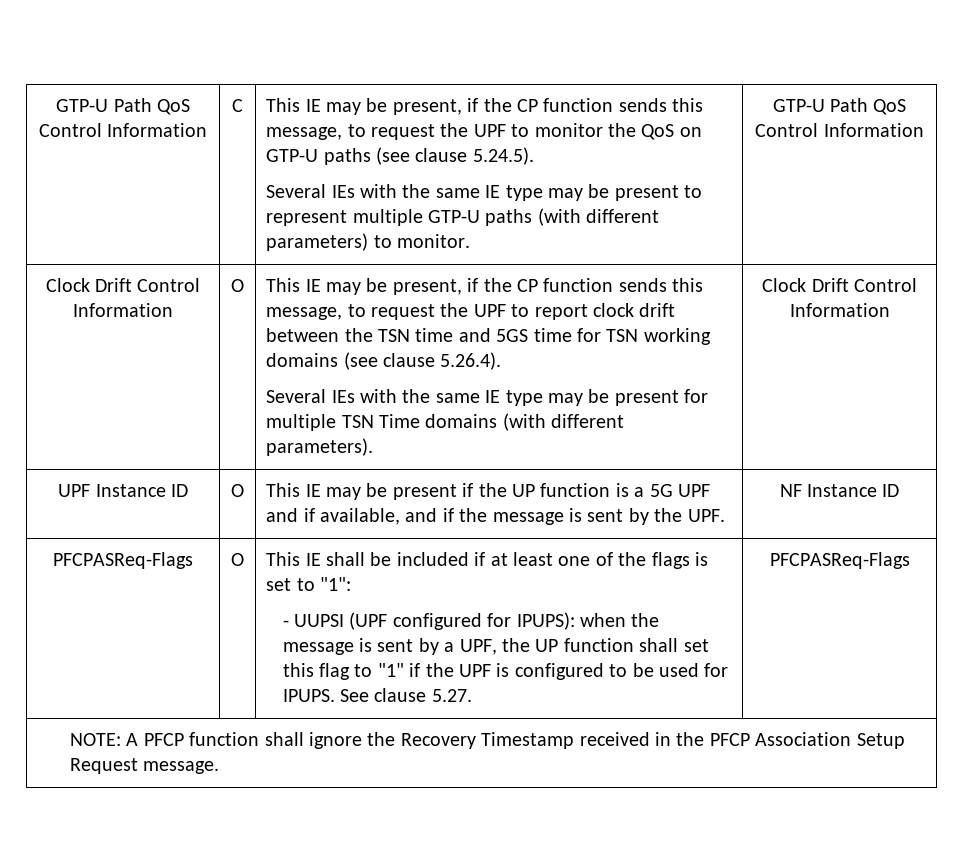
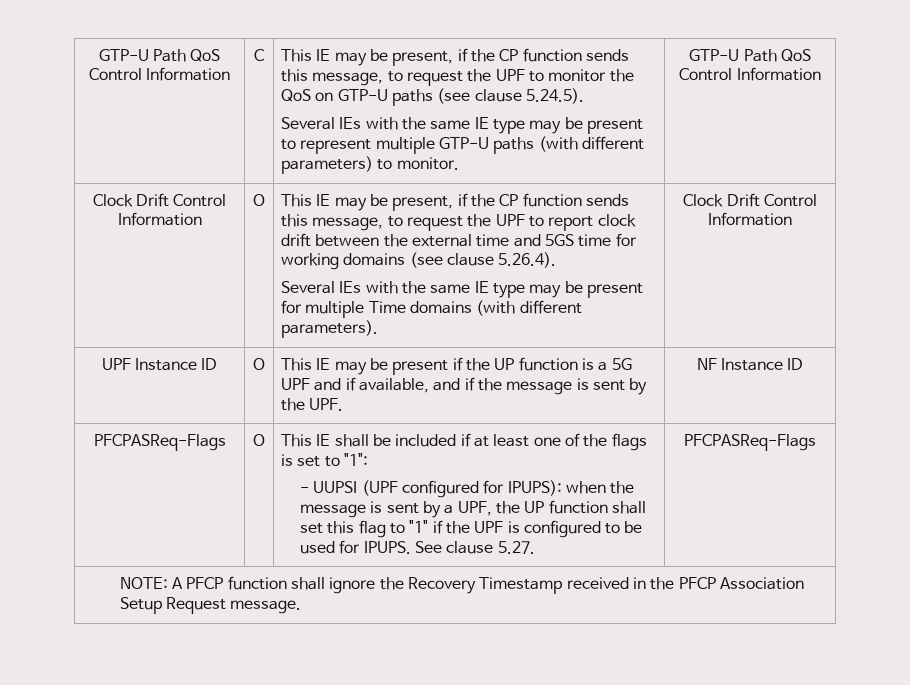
[378,329,411,342] TSN -> [412,234,473,247] external
[606,329,639,342] TSN -> (637, 240) none
[341,415,374,428] TSN -> (365, 309) none

